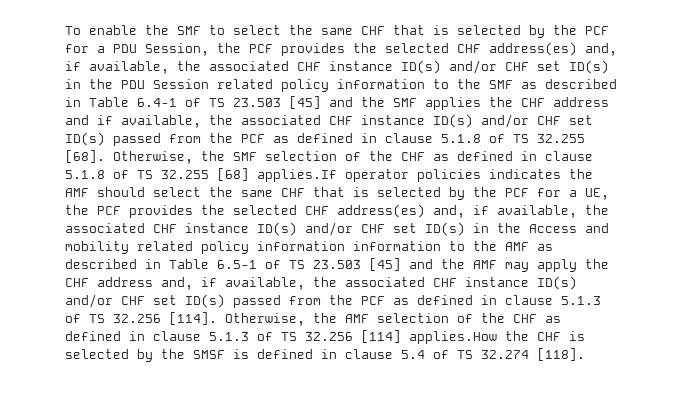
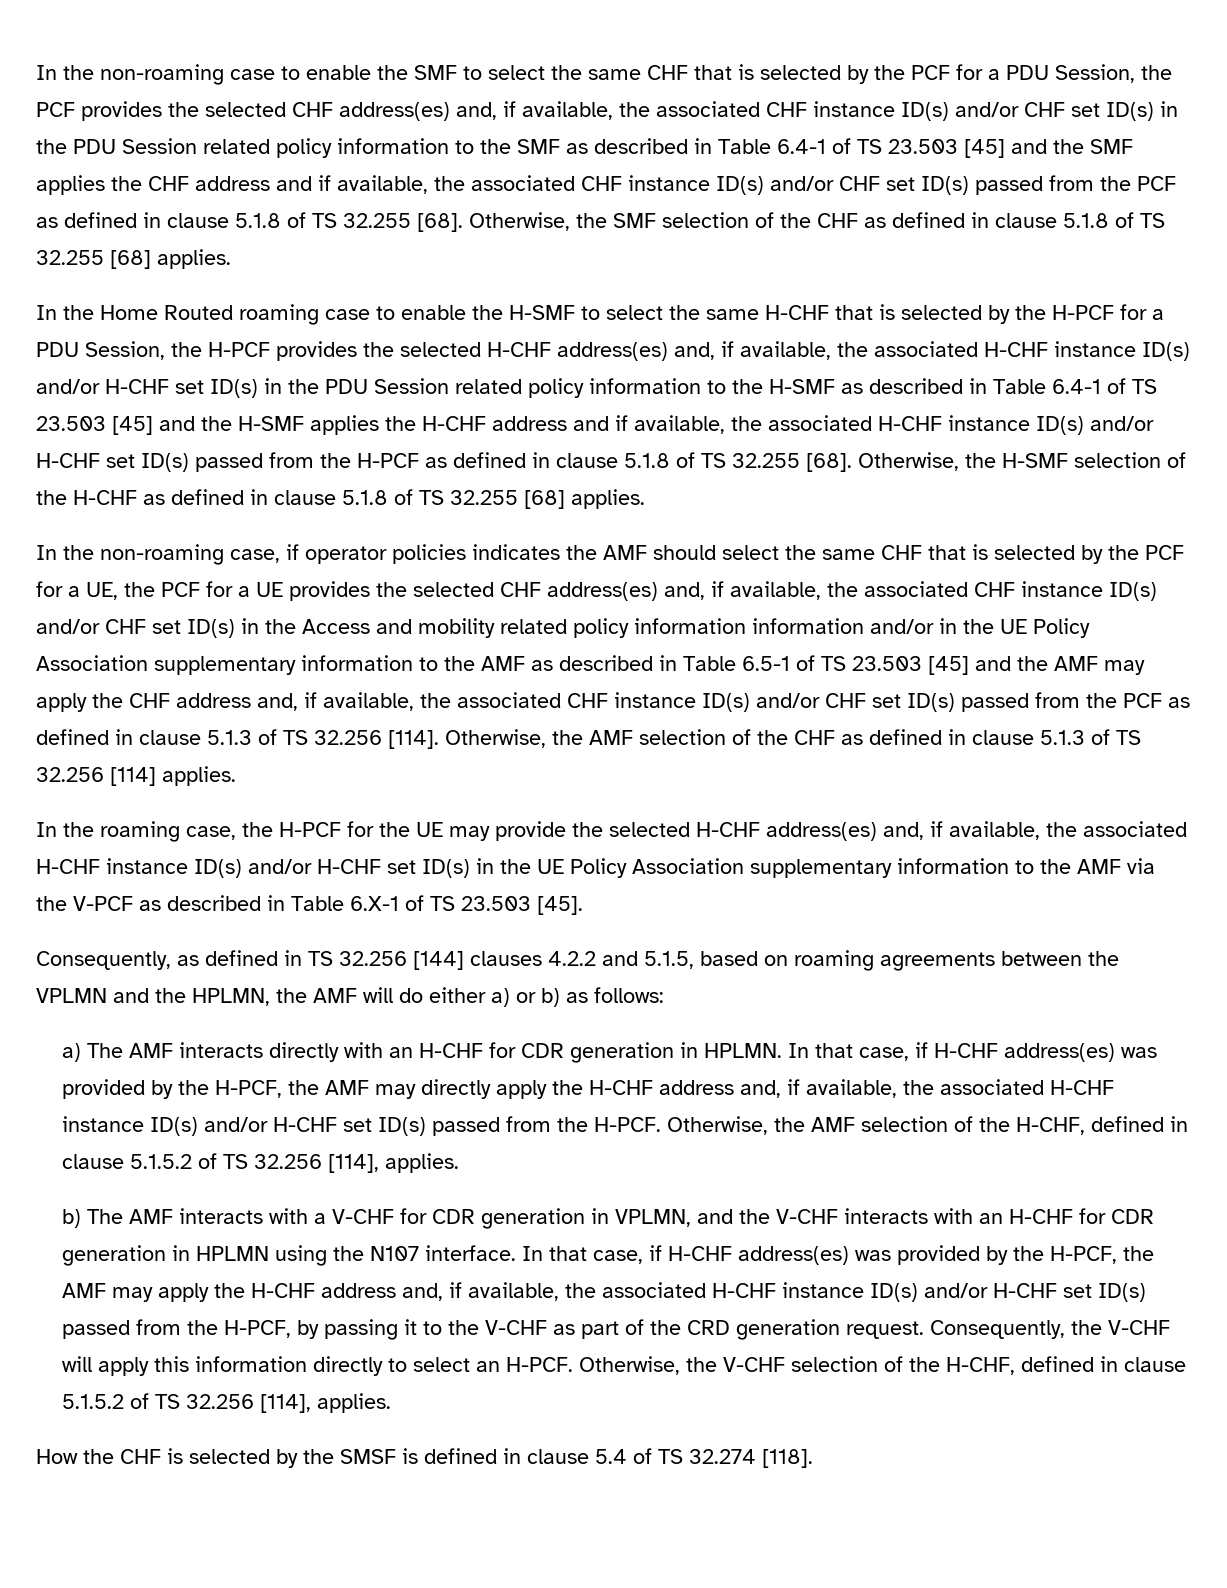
[65,26,81,35] To -> [36,64,300,85] In the non-roaming case to
[257,169,337,182] applies.If -> [157,249,231,269] [36,304,1164,325] [36,341,1190,361] [36,378,1157,398] [36,415,1154,435] [36,452,1186,472] [36,489,645,509] [36,544,299,565] applies. // In the Home Routed roaming case to enable the H-SMF to select the same H-CHF that is selected by the H-PCF for a PDU Session, the H-PCF provides the selected H-CHF address(es) and, if available, the associated H-CHF instance ID(s) and/or H-CHF set ID(s) in the PDU Session related policy information to the H-SMF as described in Table 6.4-1 of TS 23.503 [45] and the H-SMF applies the H-CHF address and if available, the associated H-CHF instance ID(s) and/or H-CHF set ID(s) passed from the H-PCF as defined in clause 5.1.8 of TS 32.255 [68]. Otherwise, the H-SMF selection of the H-CHF as defined in clause 5.1.8 of TS 32.255 [68] applies. // In the non-roaming case, if
(121, 210) none -> [206,581,283,597] for a UE
(441, 246) none -> [870,618,1090,638] [36,655,413,675] and/or in the UE Policy Association supplementary information
[409,331,497,344] applies.How -> [162,766,236,786] [36,821,1187,842] [36,858,1155,878] [36,895,583,915] [36,950,1119,971] [36,987,664,1007] [62,1042,1158,1063] [62,1079,1115,1099] [62,1116,1189,1136] [62,1153,460,1173] [62,1208,1155,1229] [62,1245,1155,1266] [62,1282,1147,1302] [62,1319,1171,1340] [62,1356,1187,1376] [62,1393,392,1413] [36,1449,78,1464] applies. // In the roaming case, the H-PCF for the UE may provide the selected H-CHF address(es) and, if available, the associated H-CHF instance ID(s) and/or H-CHF set ID(s) in the UE Policy Association supplementary information to the AMF via the V-PCF as described in Table 6.X-1 of TS 23.503 [45]. // Consequently, as defined in TS 32.256 [144] clauses 4.2.2 and 5.1.5, based on roaming agreements between the VPLMN and the HPLMN, the AMF will do either a) or b) as follows: // a) The AMF interacts directly with an H-CHF for CDR generation in HPLMN. In that case, if H-CHF address(es) was provided by the H-PCF, the AMF may directly apply the H-CHF address and, if available, the associated H-CHF instance ID(s) and/or H-CHF set ID(s) passed from the H-PCF. Otherwise, the AMF selection of the H-CHF, defined in clause 5.1.5.2 of TS 32.256 [114], applies. // b) The AMF interacts with a V-CHF for CDR generation in VPLMN, and the V-CHF interacts with an H-CHF for CDR generation in HPLMN using the N107 interface. In that case, if H-CHF address(es) was provided by the H-PCF, the AMF may apply the H-CHF address and, if available, the associated H-CHF instance ID(s) and/or H-CHF set ID(s) passed from the H-PCF, by passing it to the V-CHF as part of the CRD generation request. Consequently, the V-CHF will apply this information directly to select an H-PCF. Otherwise, the V-CHF selection of the H-CHF, defined in clause 5.1.5.2 of TS 32.256 [114], applies. // How

